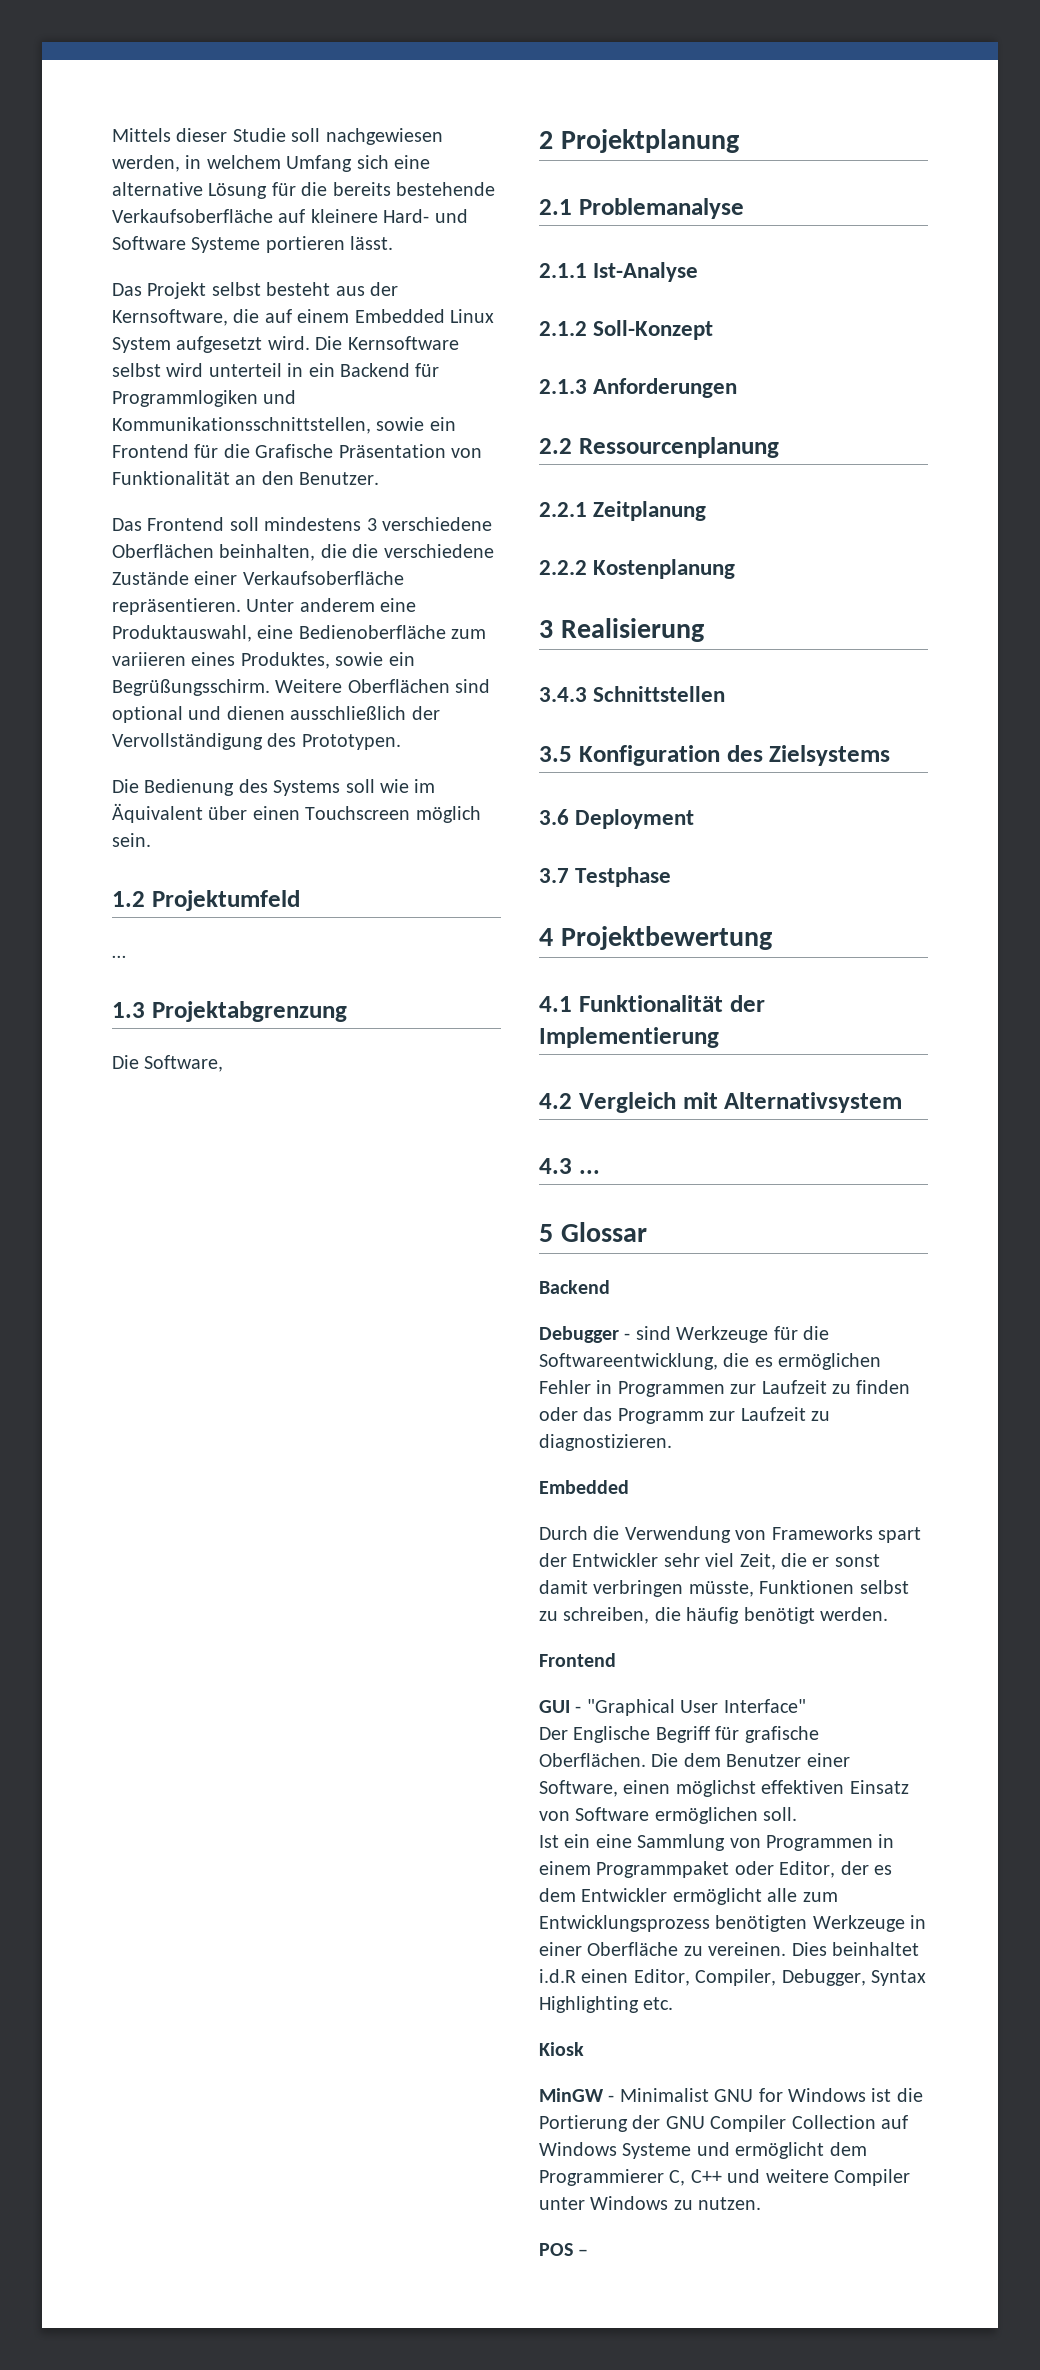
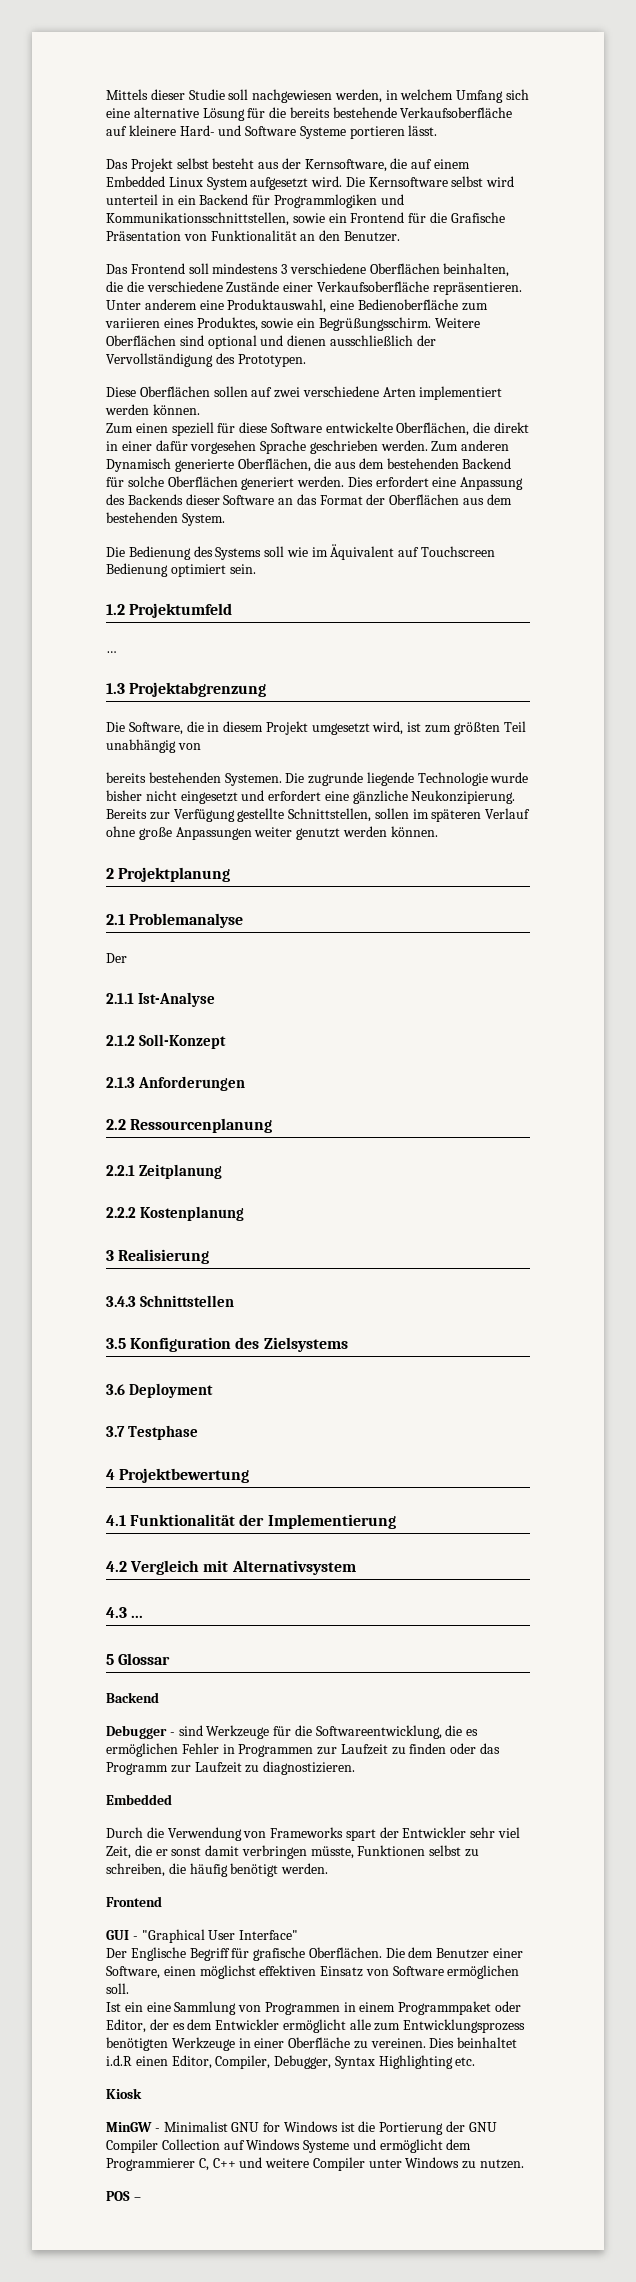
(401, 742) none -> [106,386,503,400] [105,404,200,415] [106,422,530,436] [106,440,510,454] [106,458,512,472] [106,476,524,490] [106,494,512,505] [106,512,225,526] // Diese Oberflächen sollen auf zwei verschiedene Arten implementiert werden können. // Zum einen speziell für diese Software entwickelte Oberflächen, die direkt in einer dafür vorgesehen Sprache geschrieben werden. Zum anderen Dynamisch generierte Oberflächen, die aus dem bestehenden Backend für solche Oberflächen generiert werden. Dies erfordert eine Anpassung des Backends dieser Software an das Format der Oberflächen aus dem bestehenden System.
[208,806,481,823] über einen Touchscreen möglich -> [398,546,496,557] [106,563,226,577] auf Touchscreen Bedienung optimiert
(224, 1063) none -> [186,721,526,735] [106,739,201,753] [106,772,529,786] [106,790,516,804] [106,808,531,822] [106,826,438,840] die in diesem Projekt umgesetzt wird, ist zum größten Teil unabhängig von // bereits bestehenden Systemen. Die zugrunde liegende Technologie wurde bisher nicht eingesetzt und erfordert eine gänzliche Neukonzipierung. Bereits zur Verfügung gestellte Schnittstellen, sollen im späteren Verlauf ohne große Anpassungen weiter genutzt werden können.
(744, 208) none -> [106,953,127,963] // Der

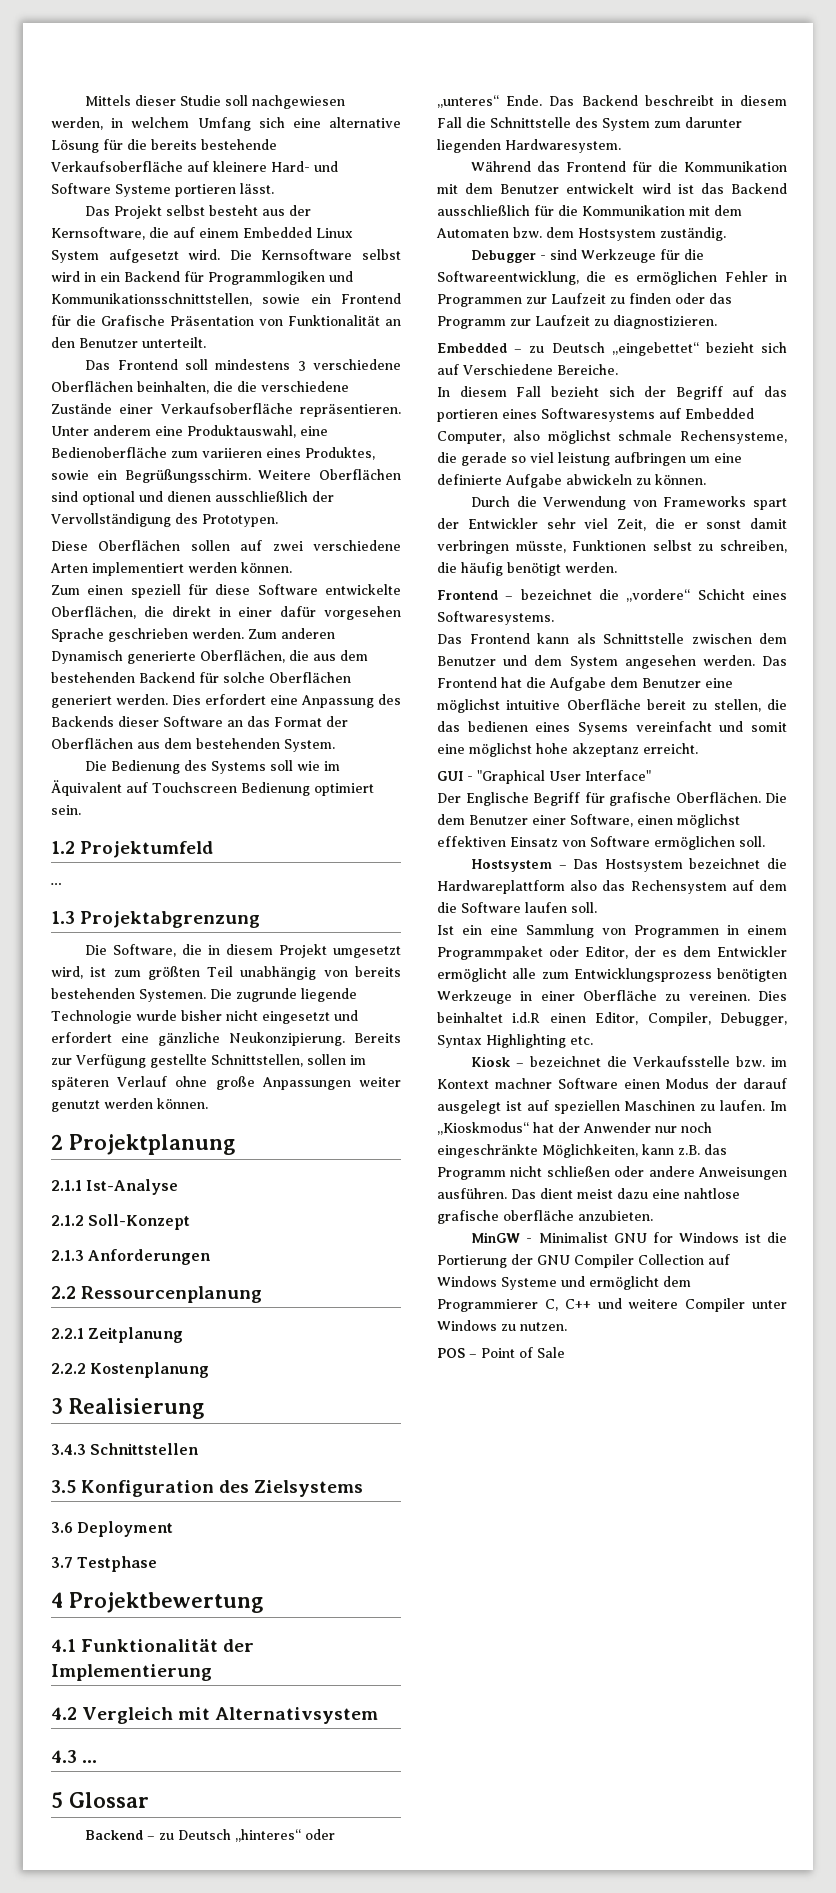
[106,194,158,205] unterteil -> (80, 276) none
[343,231,400,242] Benutzer. -> [79,337,206,348] Benutzer unterteilt.
(201, 746) // -> (348, 973) none
[106,913,244,928] [106,953,127,963] // 2.1 Problemanalyse // Der -> (235, 1144) none
(159, 1697) none -> [147,1829,336,1842] [437,95,787,108] [437,117,742,131] [437,139,621,153] [471,161,787,172] [437,183,787,194] [437,205,742,216] [436,227,726,241] – zu Deutsch „hinteres“ oder „unteres“ Ende. Das Backend beschreibt in diesem Fall die Schnittstelle des System zum darunter liegenden Hardwaresystem. // Während das Frontend für die Kommunikation mit dem Benutzer entwickelt wird ist das Backend ausschließlich für die Kommunikation mit dem Automaten bzw. dem Hostsystem zuständig.
(172, 1799) none -> [514,342,787,356] [437,364,618,375] [437,386,787,400] [437,408,754,422] [437,430,787,444] [437,452,742,466] [437,474,706,488] – zu Deutsch „eingebettet“ bezieht sich auf Verschiedene Bereiche. // In diesem Fall bezieht sich der Begriff auf das portieren eines Softwaresystems auf Embedded Computer, also möglichst schmale Rechensysteme, die gerade so viel leistung aufbringen um eine definierte Aufgabe abwickeln zu können.
(162, 1901) none -> [505,589,787,602] [437,611,554,625] [437,633,787,644] [437,655,787,669] [437,677,733,691] [437,699,787,713] [437,721,787,735] [437,743,698,757] – bezeichnet die „vordere“ Schicht eines Softwaresystems. // Das Frontend kann als Schnittstelle zwischen dem Benutzer und dem System angesehen werden. Das Frontend hat die Aufgabe dem Benutzer eine möglichst intuitive Oberfläche bereit zu stellen, die das bedienen eines Sysems vereinfacht und somit eine möglichst hohe akzeptanz erreicht.
(129, 1988) none -> [471,858,787,872] [437,880,787,894] [437,902,597,913] // Hostsystem – Das Hostsystem bezeichnet die Hardwareplattform also das Rechensystem auf dem die Software laufen soll.
(142, 2093) none -> [516,1056,787,1067] [437,1078,787,1089] [437,1100,787,1114] [437,1122,712,1135] [437,1144,727,1158] [437,1166,787,1180] [437,1188,740,1199] [437,1210,653,1224] – bezeichnet die Verkaufsstelle bzw. im Kontext machner Software einen Modus der darauf ausgelegt ist auf speziellen Maschinen zu laufen. Im „Kioskmodus“ hat der Anwender nur noch eingeschränkte Möglichkeiten, kann z.B. das Programm nicht schließen oder andere Anweisungen ausführen. Das dient meist dazu eine nahtlose grafische oberfläche anzubieten.
(141, 2199) none -> [481,1347,565,1358] Point of Sale

